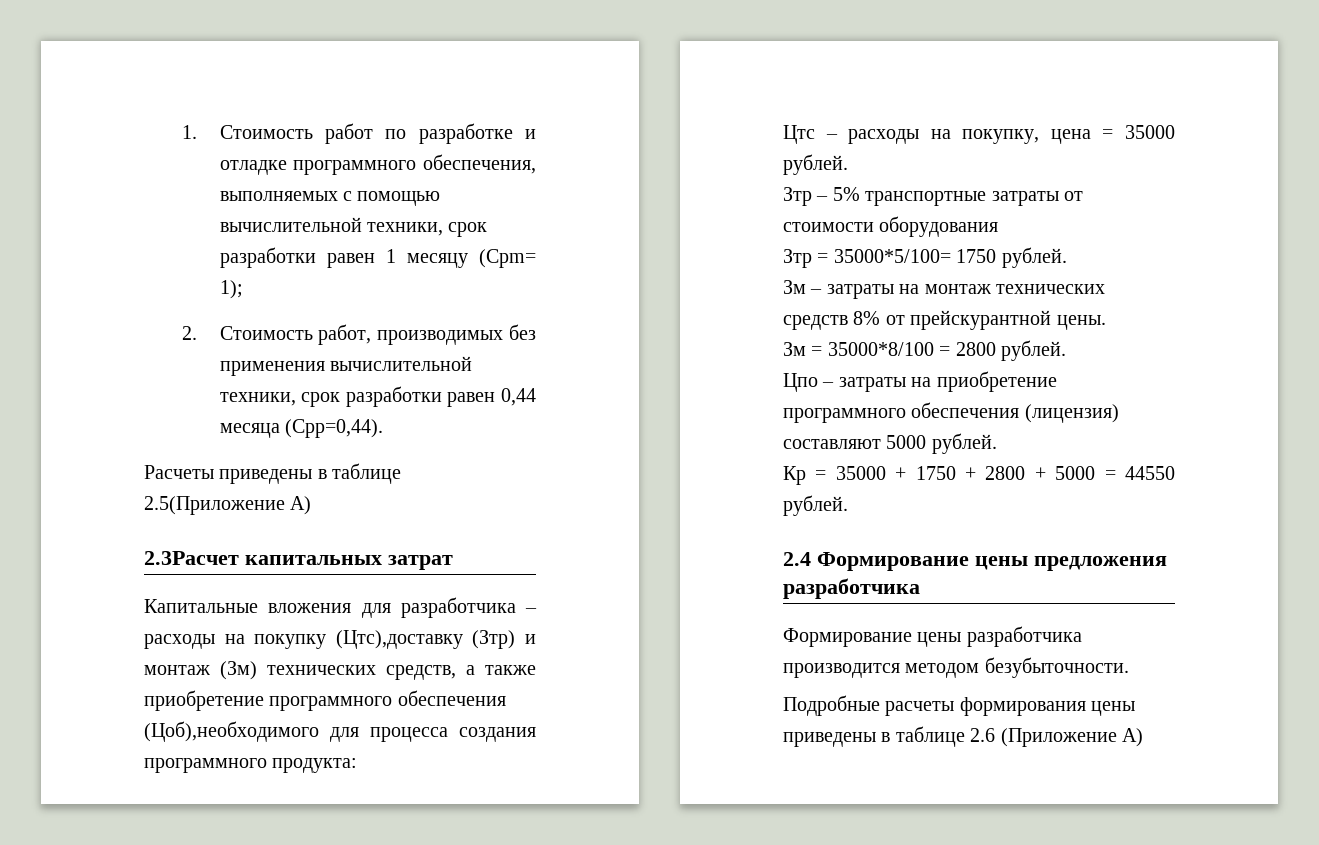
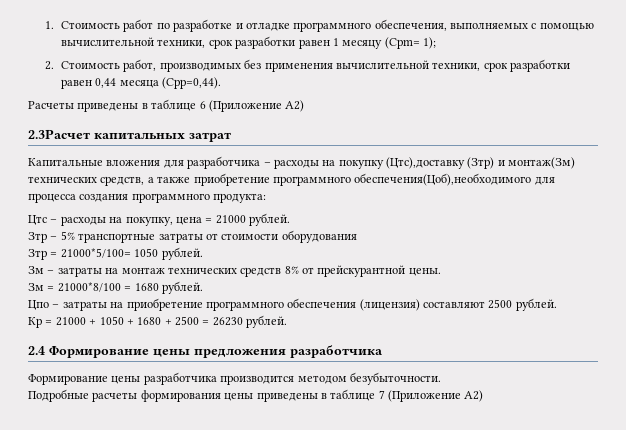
[144,496,312,515] 2.5(Приложение А) -> [199,100,305,112] 6 (Приложение А2)
[144,661,257,680] монтаж (Зм) -> [508,157,576,169] монтаж(Зм)
[397,690,506,706] [144,721,319,742] обеспечения (Цоб),необходимого -> [354,173,532,186] обеспечения(Цоб),необходимого
[1125,125,1175,139] 35000 -> [215,215,246,224] 21000
[833,249,997,263] 35000*5/100= 1750 -> [60,248,159,258] 21000*5/100= 1050
[827,342,996,356] 35000*8/100 = 2800 -> [57,282,159,292] 21000*8/100 = 1680
[886,435,927,449] 5000 -> [488,299,513,309] 2500
[835,466,1175,480] 35000 + 1750 + 2800 + 5000 = 44550 -> [55,316,243,326] 21000 + 1050 + 1680 + 2500 = 26230
[970,728,1143,747] 2.6 (Приложение А) -> [378,390,484,402] 7 (Приложение А2)

